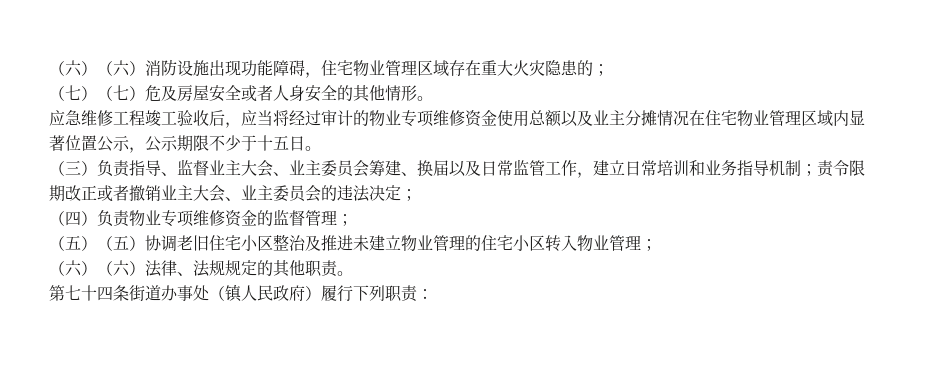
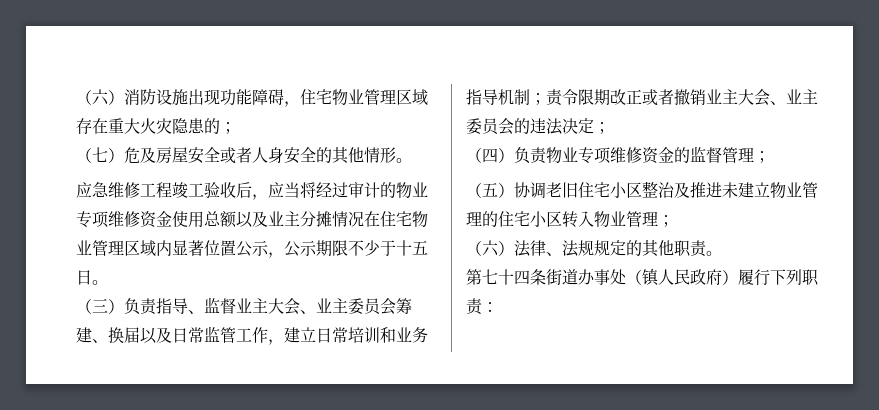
[49,60,145,76] （六）（六） -> [76,89,124,105] （六）
[97,85,145,101] （七） -> (124, 155) none
[97,235,145,251] （五） -> (514, 190) none
[97,260,145,276] （六） -> (514, 248) none

